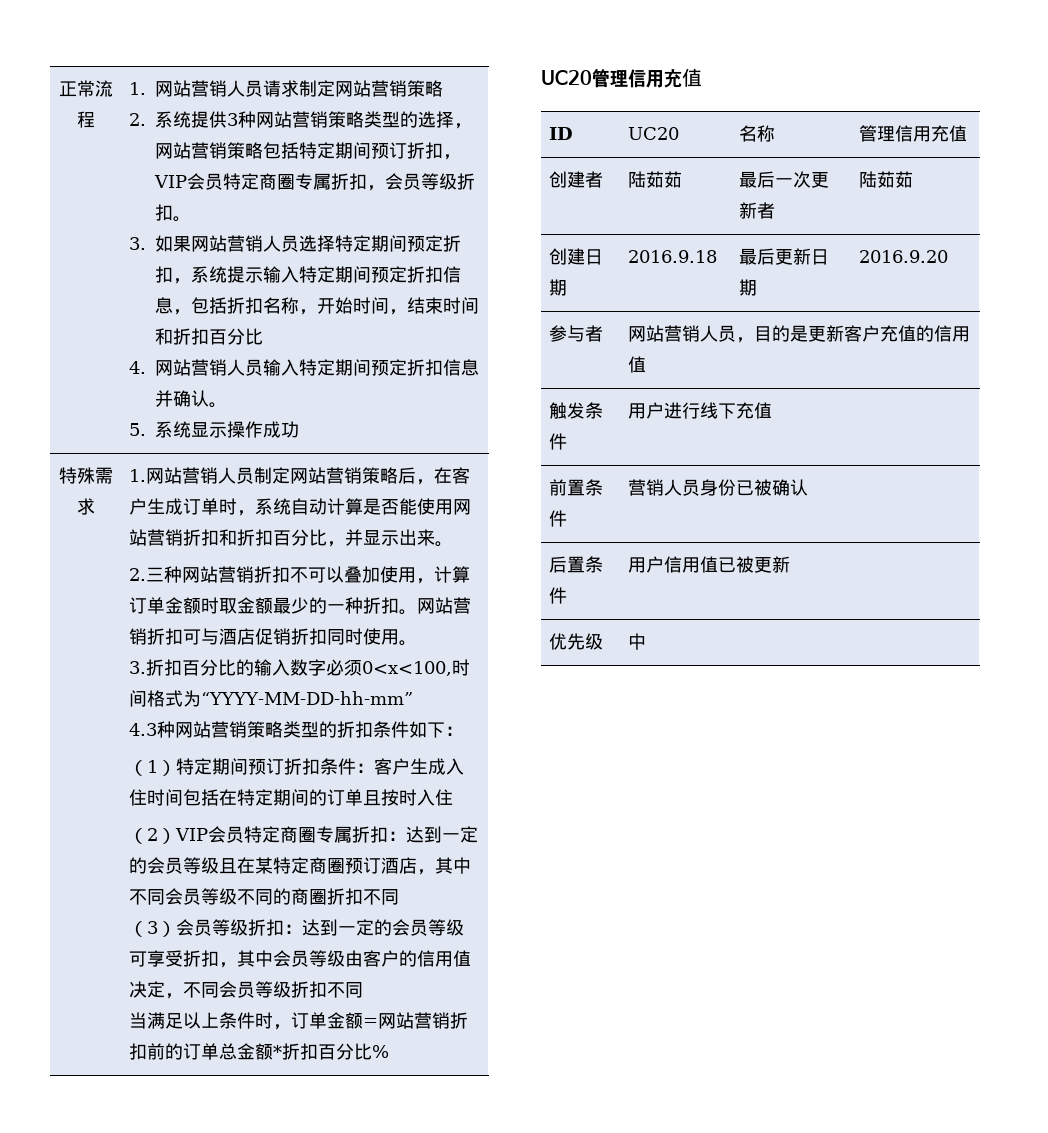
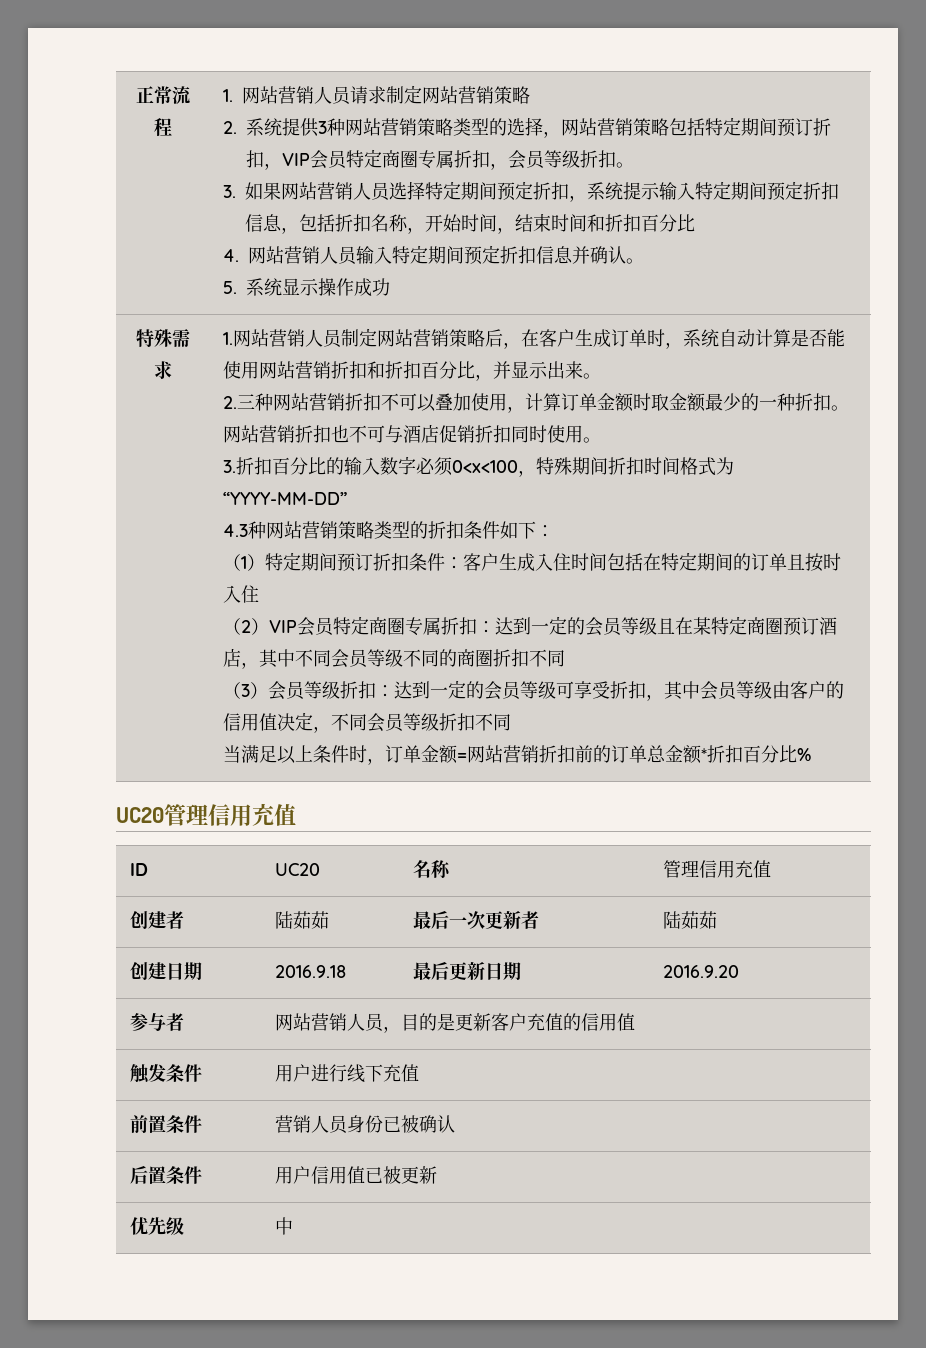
(184, 636) none -> [331,425,368,443] 也不
[362,661,453,676] 0<x<100, -> [452,457,645,477] 0<x<100，特殊期间折扣
[201,691,414,705] “YYYY-MM-DD-hh-mm” -> [223,492,348,505] “YYYY-MM-DD”

